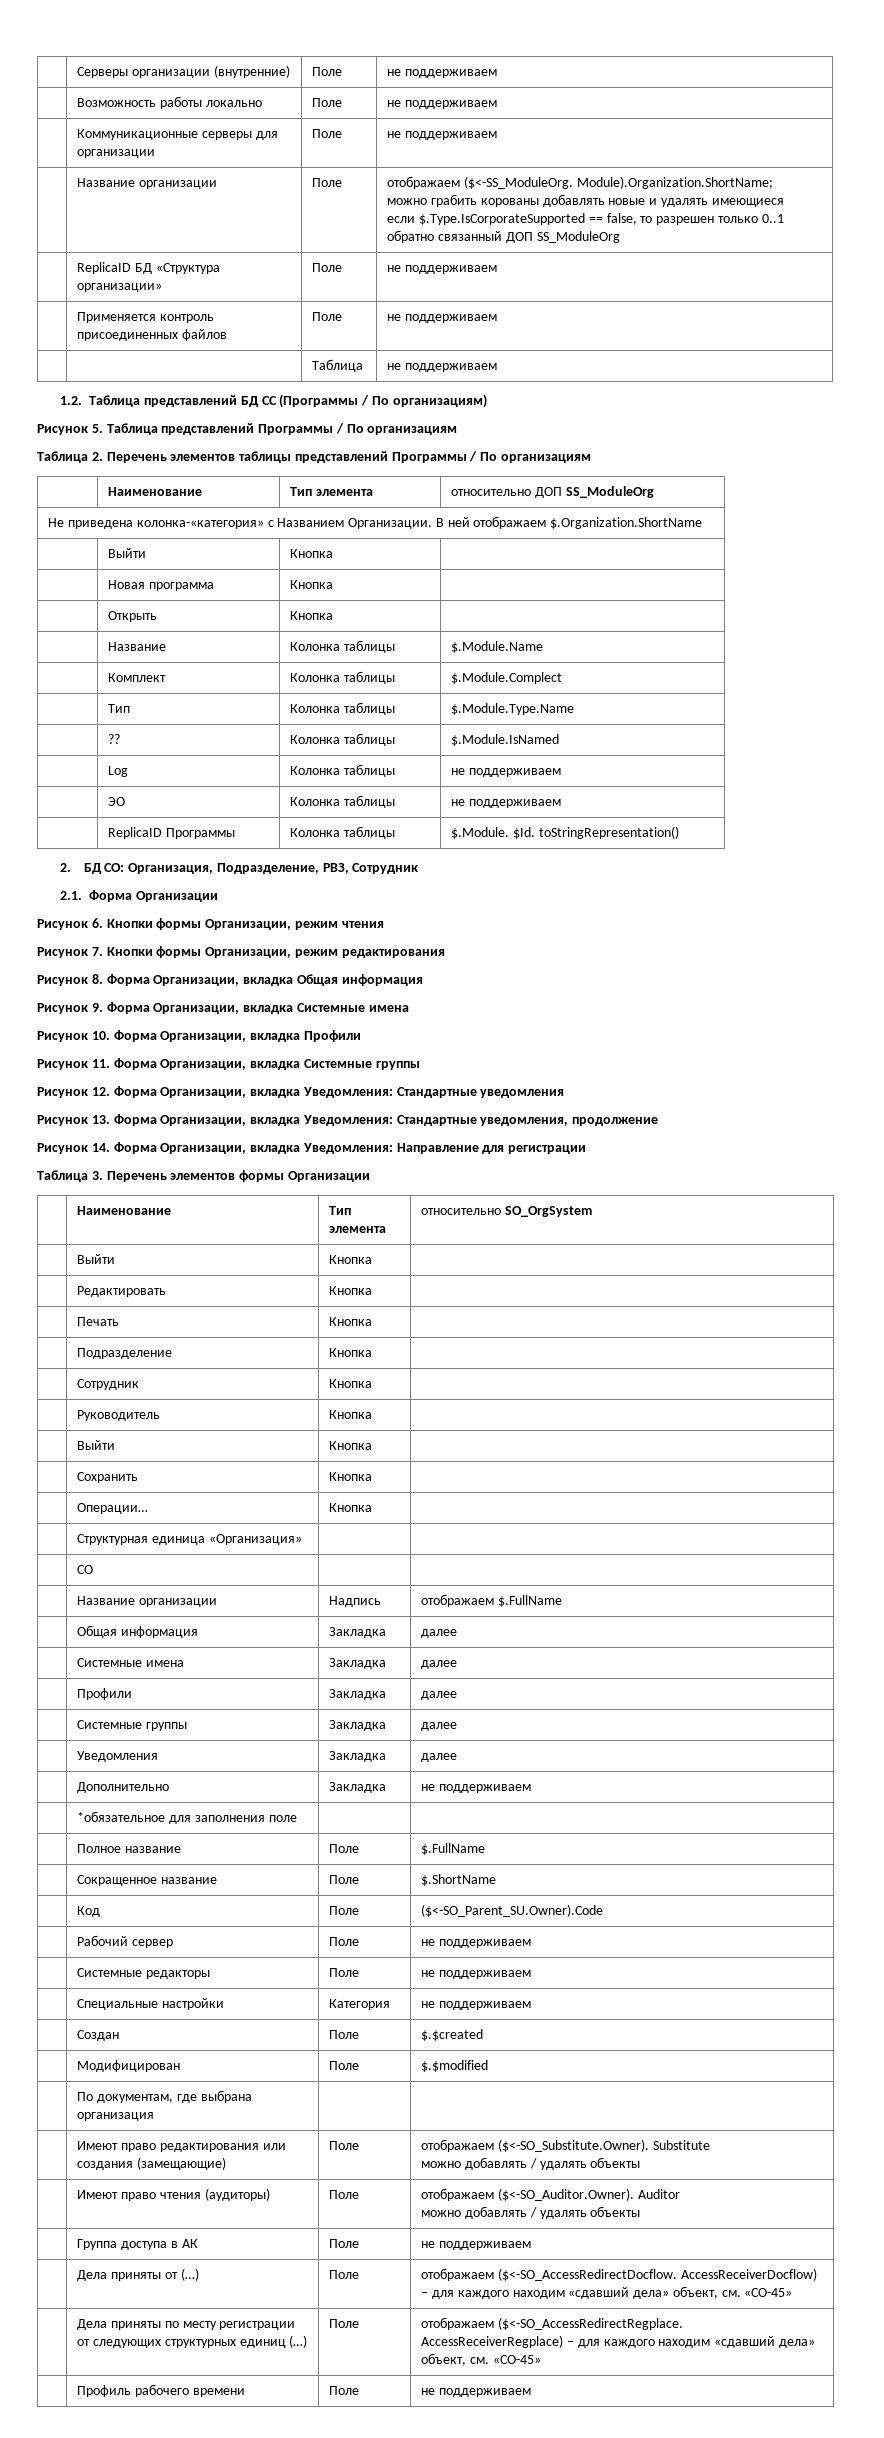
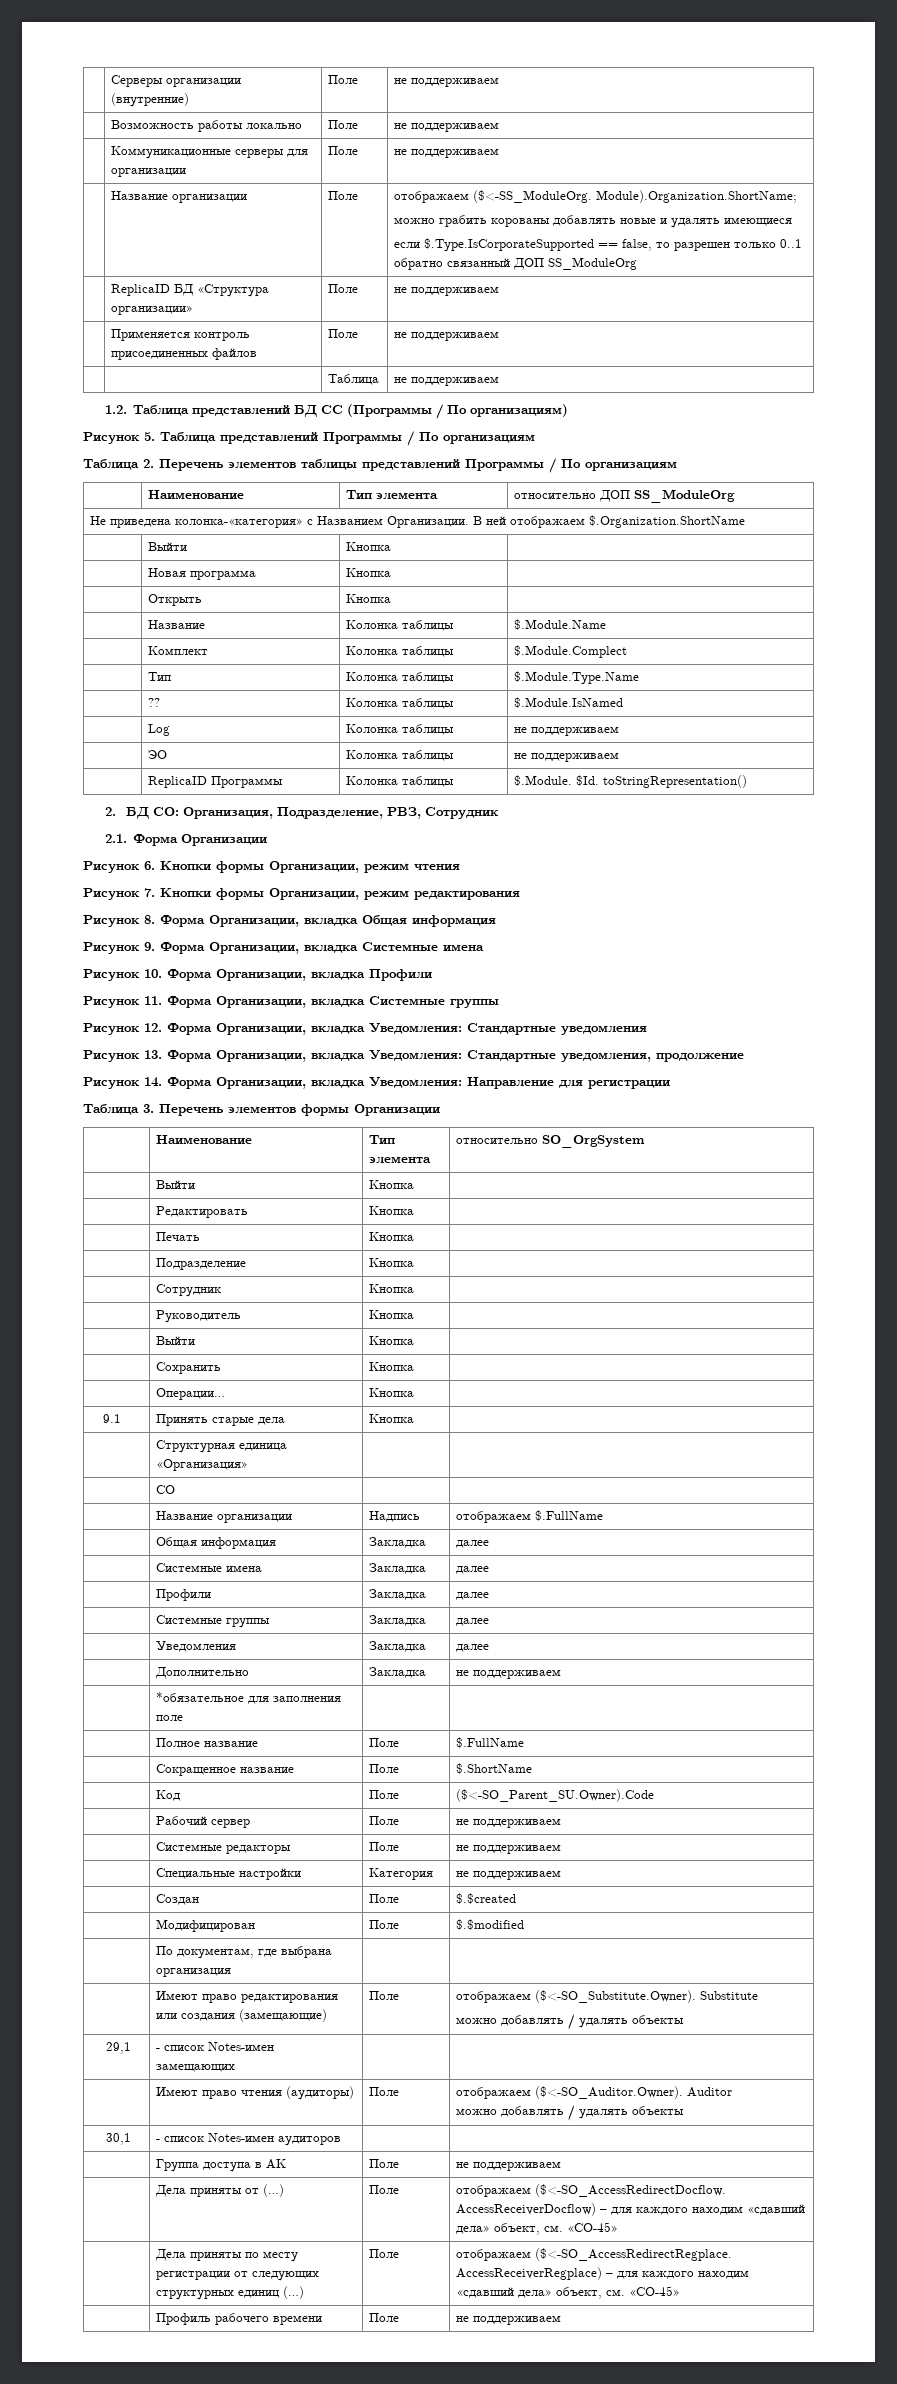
(373, 1507) none -> [103,1414,122,1423] [156,1414,286,1426] [369,1414,415,1423] // 9.1 | Принять старые дела | Кнопка |
(641, 2162) none -> [106,2042,132,2054] [156,2042,275,2051] [156,2063,236,2072] // 29,1 | - список Notes-имен замещающих | |
(641, 2211) none -> [106,2133,132,2145] [156,2133,342,2146] // 30,1 | - список Notes-имен аудиторов | |

